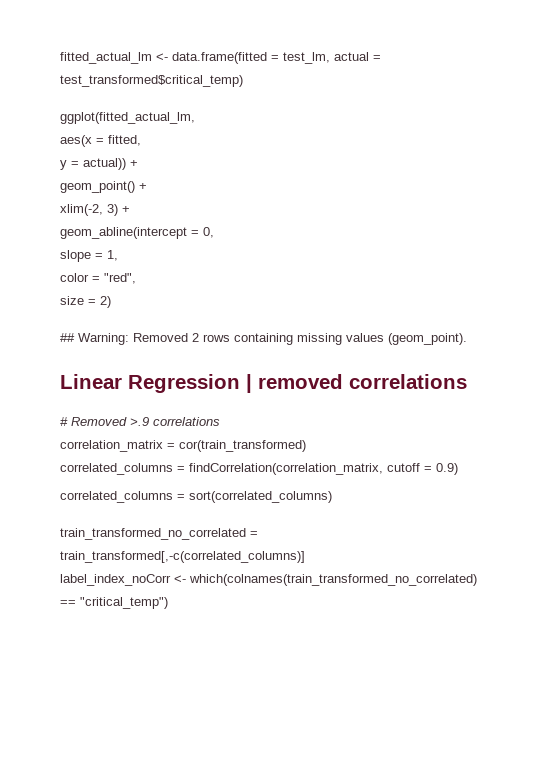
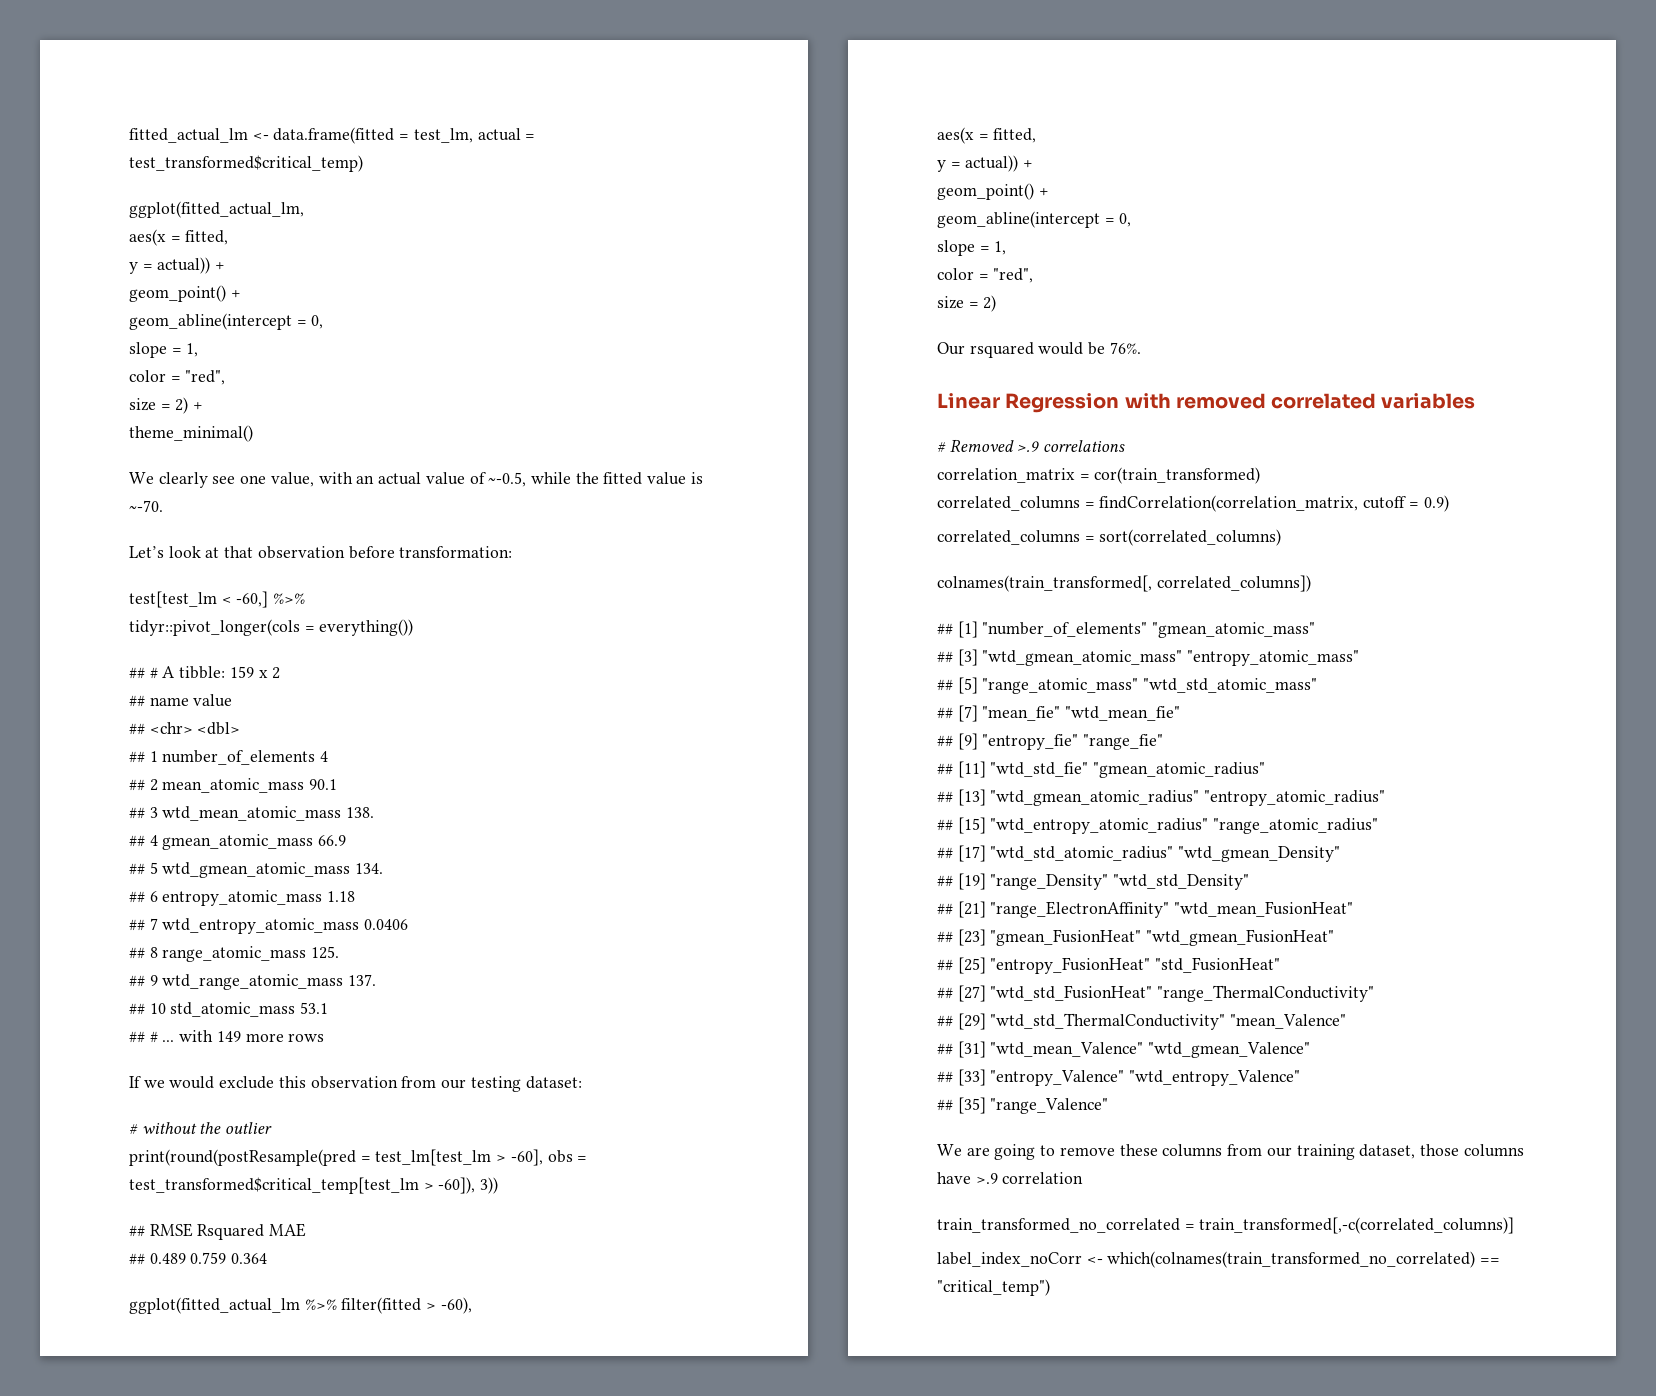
[60,204,118,216] xlim(-2, 3) -> [129,313,324,330] [129,342,199,358] [129,370,226,385] [129,397,204,414] [129,425,253,442] [129,472,703,488] [129,500,163,512] [129,546,513,559] [129,591,306,608] [129,619,414,636] [129,666,281,679] [129,694,233,707] [129,722,241,735] [129,750,329,765] [129,778,338,793] [129,806,375,821] [129,834,347,850] [129,862,384,878] [129,890,356,906] [129,918,409,934] [129,946,340,962] [129,974,377,990] [129,1002,329,1017] [129,1030,325,1043] [129,1076,582,1092] [129,1122,273,1134] [129,1149,588,1166] [129,1177,499,1194] [129,1223,307,1240] [129,1252,268,1265] [129,1297,472,1314] [937,127,1037,144] [937,155,1034,172] [937,183,1034,200] geom_abline(intercept = 0, // slope = 1, // color = "red", // size = 2) + // theme_minimal() // We clearly see one value, with an actual value of ~-0.5, while the fitted value is ~-70. // Let’s look at that observation before transformation: // test[test_lm < -60,] %>% // tidyr::pivot_longer(cols = everything()) // ## # A tibble: 159 x 2 // ## name value // ## <chr> <dbl> // ## 1 number_of_elements 4 // ## 2 mean_atomic_mass 90.1 // ## 3 wtd_mean_atomic_mass 138. // ## 4 gmean_atomic_mass 66.9 // ## 5 wtd_gmean_atomic_mass 134. // ## 6 entropy_atomic_mass 1.18 // ## 7 wtd_entropy_atomic_mass 0.0406 // ## 8 range_atomic_mass 125. // ## 9 wtd_range_atomic_mass 137. // ## 10 std_atomic_mass 53.1 // ## # ... with 149 more rows // If we would exclude this observation from our testing dataset: // # without the outlier // print(round(postResample(pred = test_lm[test_lm > -60], obs = test_transformed$critical_temp[test_lm > -60]), 3)) // ## RMSE Rsquared MAE // ## 0.489 0.759 0.364 // ggplot(fitted_actual_lm %>% filter(fitted > -60), // aes(x = fitted, // y = actual)) + // geom_point()
[60,333,467,345] [60,374,467,393] ## Warning: Removed 2 rows containing missing values (geom_point). // Linear Regression | removed correlations -> [937,342,1141,358] [937,393,1476,413] Our rsquared would be 76%. // Linear Regression with removed correlated variables
(332, 497) none -> [937,575,1311,592] [937,621,1316,638] [937,649,1360,666] [937,677,1318,694] [937,705,1181,722] [937,733,1164,750] [937,761,1266,778] [937,789,1386,806] [937,817,1379,834] [937,845,1341,862] [937,873,1250,890] [937,901,1354,918] [937,929,1335,946] [937,957,1281,974] [937,985,1375,1002] [937,1013,1347,1030] [937,1041,1311,1058] [937,1069,1301,1086] [937,1097,1109,1114] [937,1144,1524,1160] [937,1172,1084,1184] // colnames(train_transformed[, correlated_columns]) // ## [1] "number_of_elements" "gmean_atomic_mass" // ## [3] "wtd_gmean_atomic_mass" "entropy_atomic_mass" // ## [5] "range_atomic_mass" "wtd_std_atomic_mass" // ## [7] "mean_fie" "wtd_mean_fie" // ## [9] "entropy_fie" "range_fie" // ## [11] "wtd_std_fie" "gmean_atomic_radius" // ## [13] "wtd_gmean_atomic_radius" "entropy_atomic_radius" // ## [15] "wtd_entropy_atomic_radius" "range_atomic_radius" // ## [17] "wtd_std_atomic_radius" "wtd_gmean_Density" // ## [19] "range_Density" "wtd_std_Density" // ## [21] "range_ElectronAffinity" "wtd_mean_FusionHeat" // ## [23] "gmean_FusionHeat" "wtd_gmean_FusionHeat" // ## [25] "entropy_FusionHeat" "std_FusionHeat" // ## [27] "wtd_std_FusionHeat" "range_ThermalConductivity" // ## [29] "wtd_std_ThermalConductivity" "mean_Valence" // ## [31] "wtd_mean_Valence" "wtd_gmean_Valence" // ## [33] "entropy_Valence" "wtd_entropy_Valence" // ## [35] "range_Valence" // We are going to remove these columns from our training dataset, those columns have >.9 correlation

